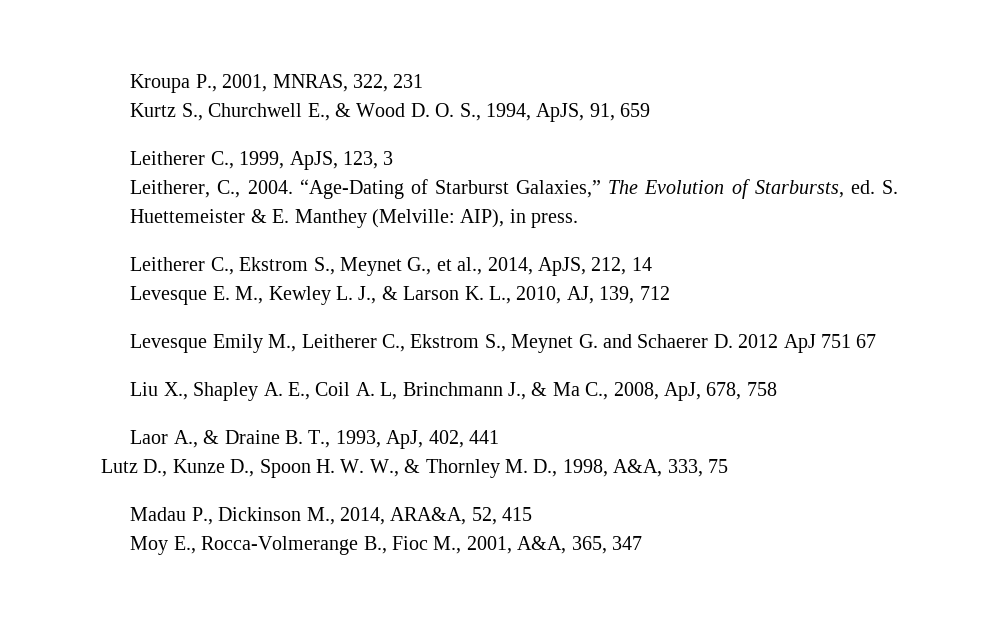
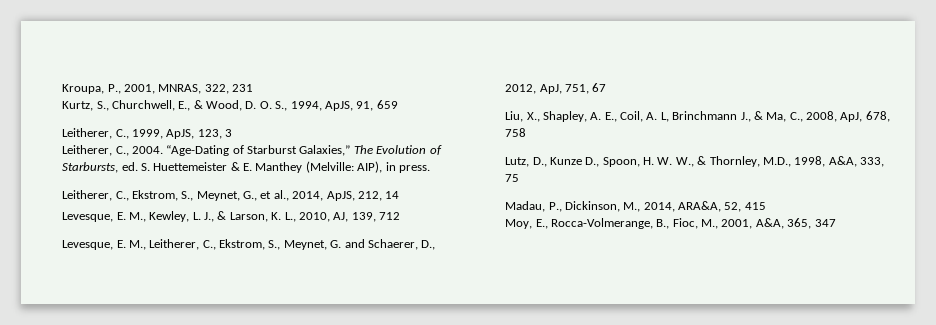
[130,74,191,93] Kroupa -> [62,84,105,94] Kroupa,
[130,103,303,121] Kurtz S., Churchwell -> [62,100,175,111] Kurtz, S., Churchwell,
[356,103,406,117] Wood -> [206,100,243,111] Wood,
[130,151,206,165] Leitherer -> [62,128,113,139] Leitherer,
[130,257,402,276] Leitherer C., Ekstrom S., Meynet -> [62,190,240,201] Leitherer, C., Ekstrom, S., Meynet,
[130,286,331,305] Levesque E. M., Kewley -> [62,211,190,222] Levesque, E. M., Kewley,
[403,286,460,300] Larson -> [229,212,268,222] Larson,
[130,334,877,353] [130,382,259,401] Levesque Emily M., Leitherer C., Ekstrom S., Meynet G. and Schaerer D. 2012 ApJ 751 67 // Liu X., Shapley -> [62,239,436,250] [505,83,607,94] [505,111,587,122] Levesque, E. M., Leitherer, C., Ekstrom, S., Meynet, G. and Schaerer, D., 2012, ApJ, 751, 67 // Liu, X., Shapley,
[315,382,351,396] Coil -> [620,111,644,122] Coil,
[552,382,580,396] Ma -> [766,112,787,122] Ma,
[130,430,499,449] [101,459,138,473] Laor A., & Draine B. T., 1993, ApJ, 402, 441 // Lutz -> [505,157,530,167] Lutz,
[259,459,311,478] Spoon -> [602,157,640,167] Spoon,
[425,459,558,478] Thornley M. D., -> [709,156,791,167] Thornley, M.D.,
[130,507,302,525] Madau P., Dickinson -> [505,201,620,212] Madau, P., Dickinson,
[130,536,428,555] Moy E., Rocca-Volmerange B., Fioc -> [505,218,698,229] Moy, E., Rocca-Volmerange, B., Fioc,

